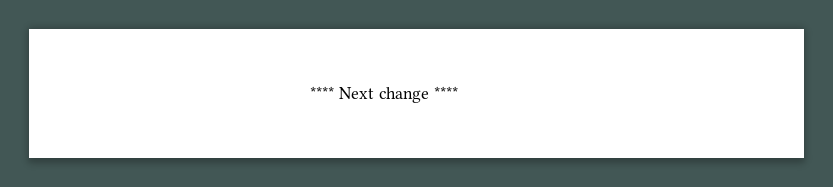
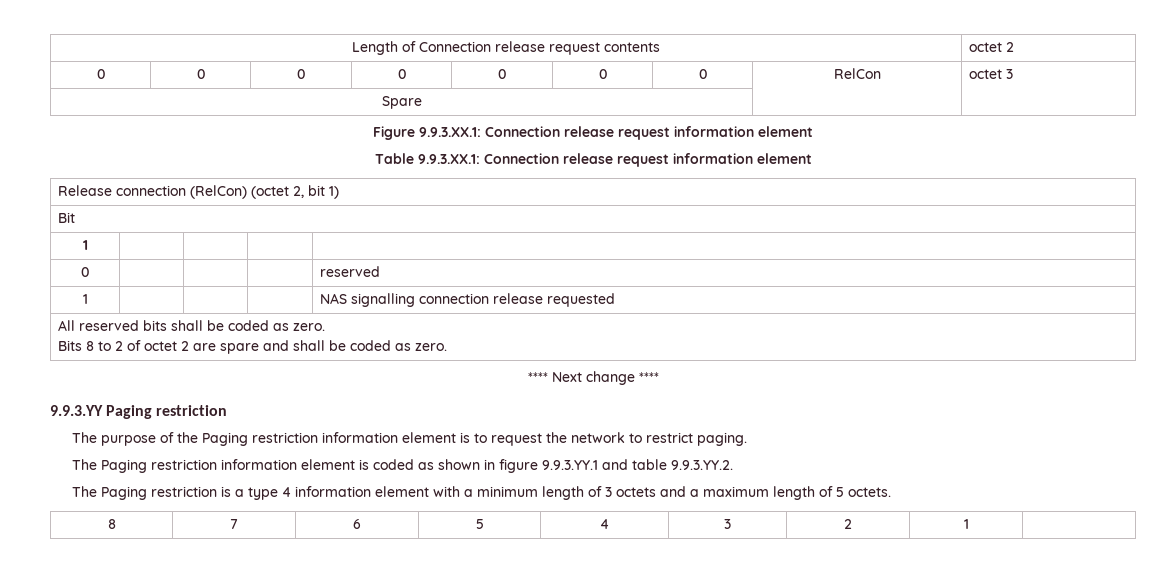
[310,86,458,103] **** Next change **** -> [352,41,660,55] [968,42,1014,52] [96,69,105,79] [196,69,205,79] [297,69,305,79] [397,69,406,79] [498,69,506,79] [598,69,607,79] [698,69,707,79] [833,68,881,79] [968,69,1013,79] [381,96,422,109] [373,126,813,140] [374,153,812,167] [57,185,339,199] [57,212,75,223] [82,240,88,250] [81,267,89,277] [319,266,380,277] [82,294,88,304] [319,293,615,307] [57,320,325,331] [57,340,447,354] [527,371,659,385] [50,405,228,419] [71,432,747,446] [71,459,733,473] [71,486,891,500] [107,519,116,529] [230,519,238,529] [353,519,361,529] [475,519,484,529] [600,519,609,529] [724,519,731,529] [844,519,852,529] [963,519,969,529] Length of Connection release request contents | octet 2 // 0 | 0 | 0 | 0 | 0 | 0 | 0 | RelCon | octet 3 // Spare | | // Figure 9.9.3.XX.1: Connection release request information element // Table 9.9.3.XX.1: Connection release request information element // Release connection (RelCon) (octet 2, bit 1) // Bit // 1 | | | | // 0 | | | | reserved // 1 | | | | NAS signalling connection release requested // All reserved bits shall be coded as zero. // Bits 8 to 2 of octet 2 are spare and shall be coded as zero. // **** Next change **** // 9.9.3.YY Paging restriction // The purpose of the Paging restriction information element is to request the network to restrict paging. // The Paging restriction information element is coded as shown in figure 9.9.3.YY.1 and table 9.9.3.YY.2. // The Paging restriction is a type 4 information element with a minimum length of 3 octets and a maximum length of 5 octets. // 8 | 7 | 6 | 5 | 4 | 3 | 2 | 1 |

